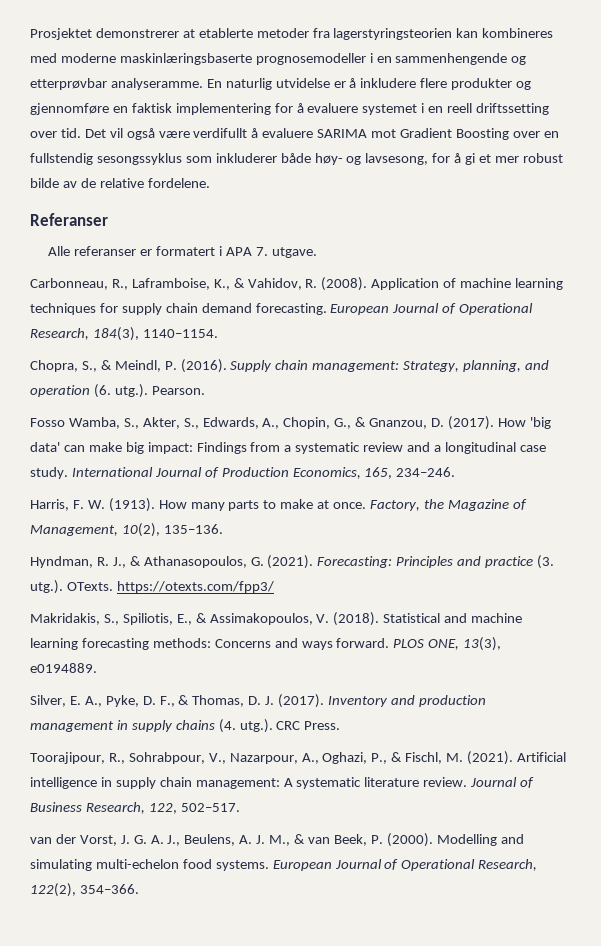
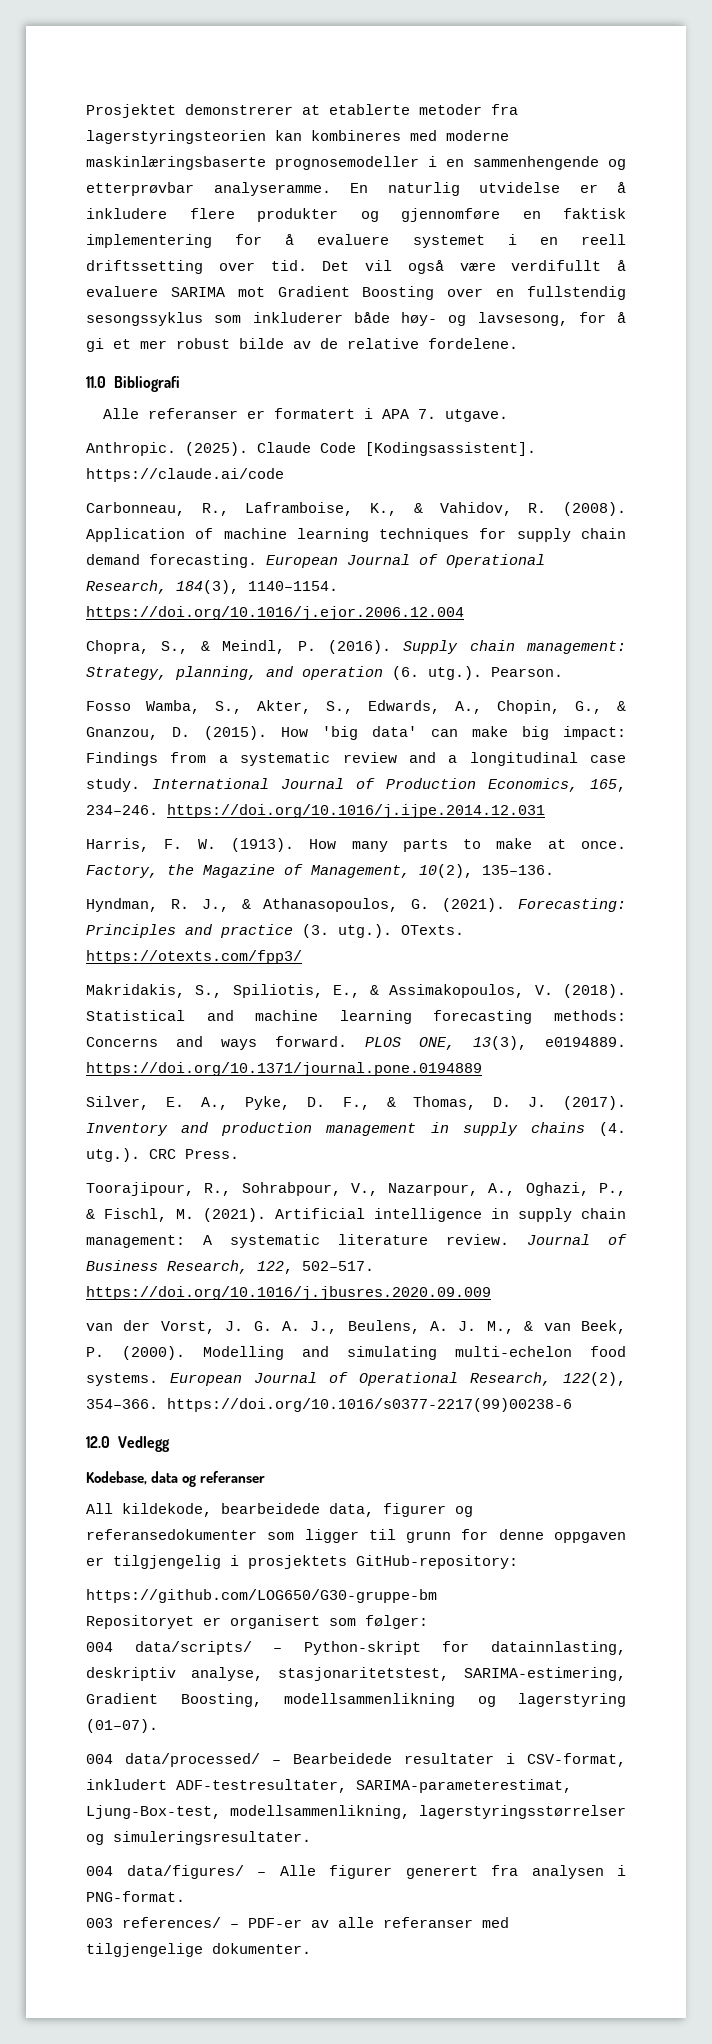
[30,213,108,226] Referanser -> [86,376,180,392] 11.0 Bibliografi
(317, 252) none -> [86,442,536,456] [86,468,284,482] // Anthropic. (2025). Claude Code [Kodingsassistent]. https://claude.ai/code
(218, 333) none -> [86,606,464,620] https://doi.org/10.1016/j.ejor.2006.12.004
[447,416,494,430] (2017). -> [204,726,267,740] (2015).
(456, 472) none -> [167,804,545,818] https://doi.org/10.1016/j.ijpe.2014.12.031
(97, 668) none -> [86,1062,482,1076] https://doi.org/10.1371/journal.pone.0194889
(240, 807) none -> [86,1286,491,1300] https://doi.org/10.1016/j.jbusres.2020.09.009
(139, 889) none -> [167,1398,572,1412] [86,1436,170,1452] [86,1471,266,1487] [86,1503,473,1517] [86,1529,626,1543] [86,1555,518,1569] [86,1589,437,1603] [86,1615,428,1629] [86,1641,626,1655] [86,1667,626,1681] [86,1693,626,1707] [86,1719,158,1733] [86,1753,626,1767] [86,1779,572,1793] [86,1805,626,1819] [86,1831,311,1845] [86,1865,626,1879] [86,1891,185,1902] [86,1917,509,1928] [86,1943,311,1957] https://doi.org/10.1016/s0377-2217(99)00238-6 // 12.0 Vedlegg // Kodebase, data og referanser // All kildekode, bearbeidede data, figurer og referansedokumenter som ligger til grunn for denne oppgaven er tilgjengelig i prosjektets GitHub-repository: // https://github.com/LOG650/G30-gruppe-bm // Repositoryet er organisert som følger: // 004 data/scripts/ – Python-skript for datainnlasting, deskriptiv analyse, stasjonaritetstest, SARIMA-estimering, Gradient Boosting, modellsammenlikning og lagerstyring (01–07). // 004 data/processed/ – Bearbeidede resultater i CSV-format, inkludert ADF-testresultater, SARIMA-parameterestimat, Ljung-Box-test, modellsammenlikning, lagerstyringsstørrelser og simuleringsresultater. // 004 data/figures/ – Alle figurer generert fra analysen i PNG-format. // 003 references/ – PDF-er av alle referanser med tilgjengelige dokumenter.

